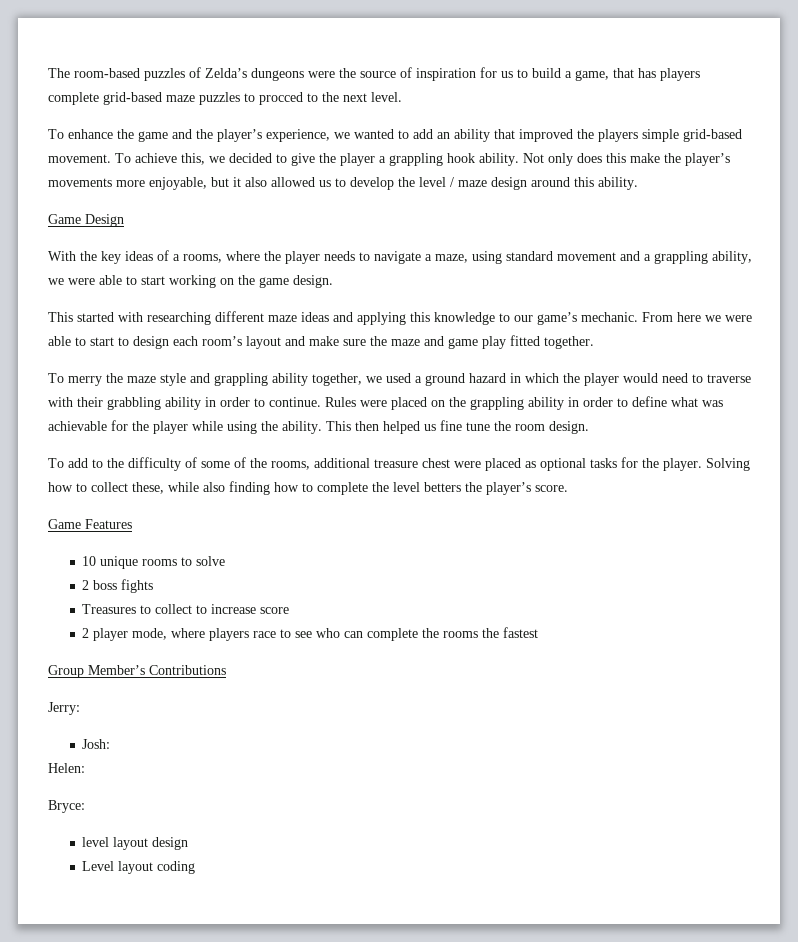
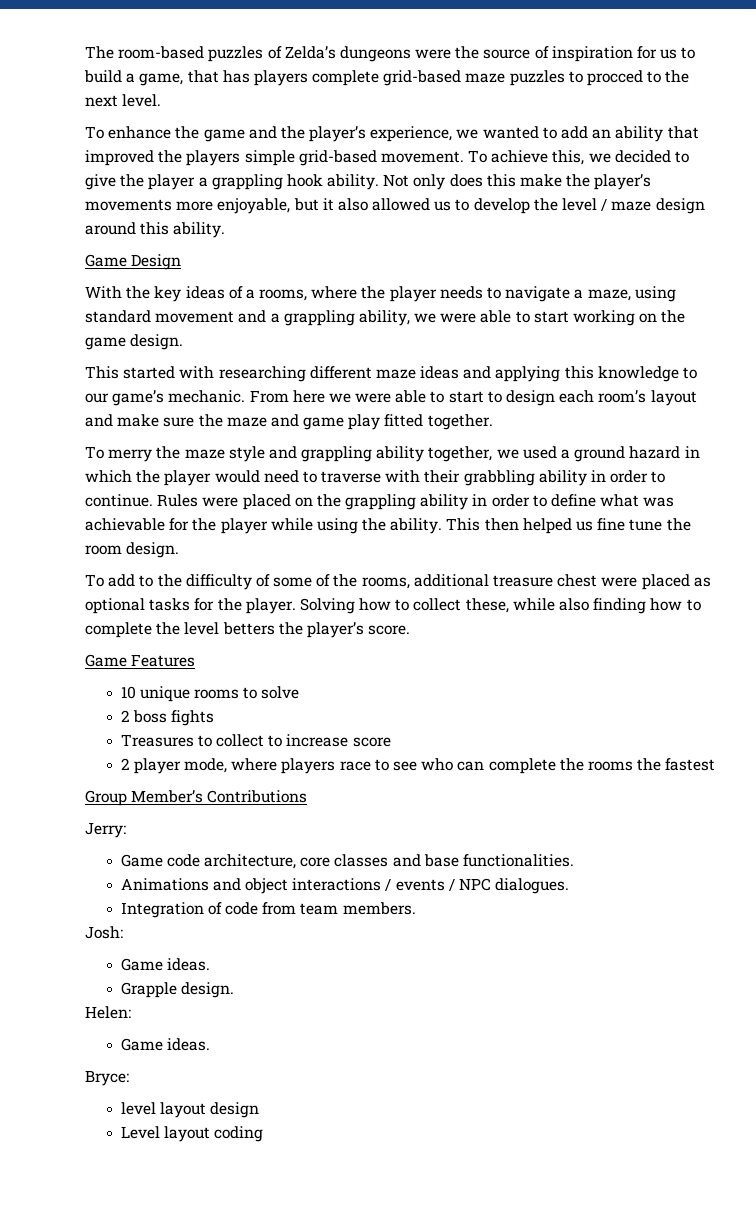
[82,739,111,749] Josh: -> [120,854,574,869] [120,878,570,894] [120,902,416,918] [85,926,123,939] [120,958,210,971] [120,982,234,998] Game code architecture, core classes and base functionalities. // Animations and object interactions / events / NPC dialogues. // Integration of code from team members. // Josh: // Game ideas. // Grapple design.
(85, 768) none -> [120,1038,210,1051] // Game ideas.

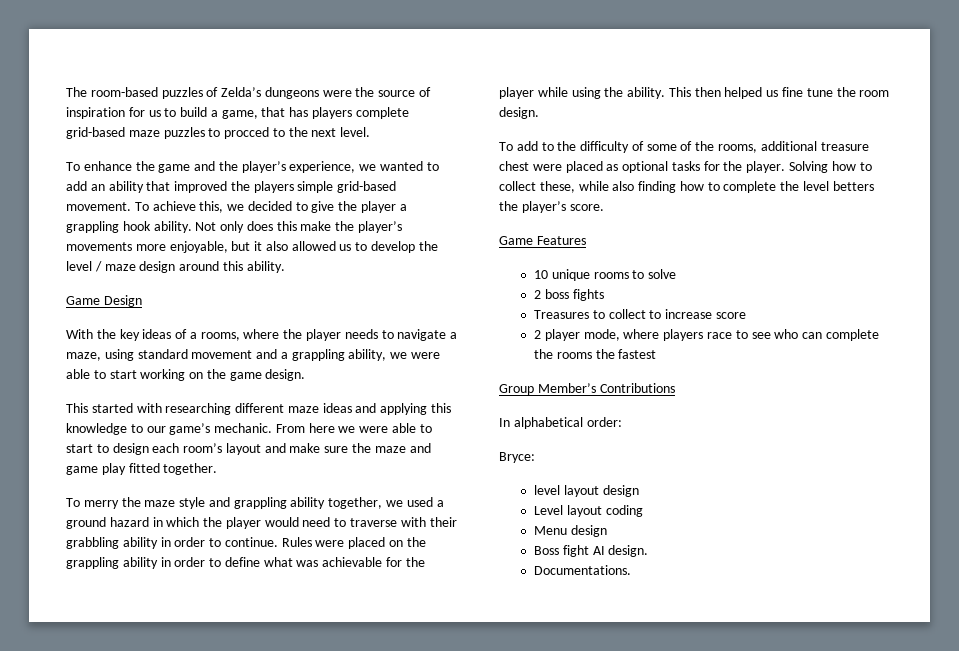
[85,822,126,838] [120,854,574,869] [120,878,570,894] [120,902,416,918] [85,926,123,939] [120,958,210,971] [120,982,234,998] [85,1006,131,1019] [120,1038,210,1051] Jerry: // Game code architecture, core classes and base functionalities. // Animations and object interactions / events / NPC dialogues. // Integration of code from team members. // Josh: // Game ideas. // Grapple design. // Helen: // Game ideas. -> [499,417,622,429] In alphabetical order:
(264, 1134) none -> [534,525,607,537] [534,545,649,557] [534,565,632,575] // Menu design // Boss fight AI design. // Documentations.

